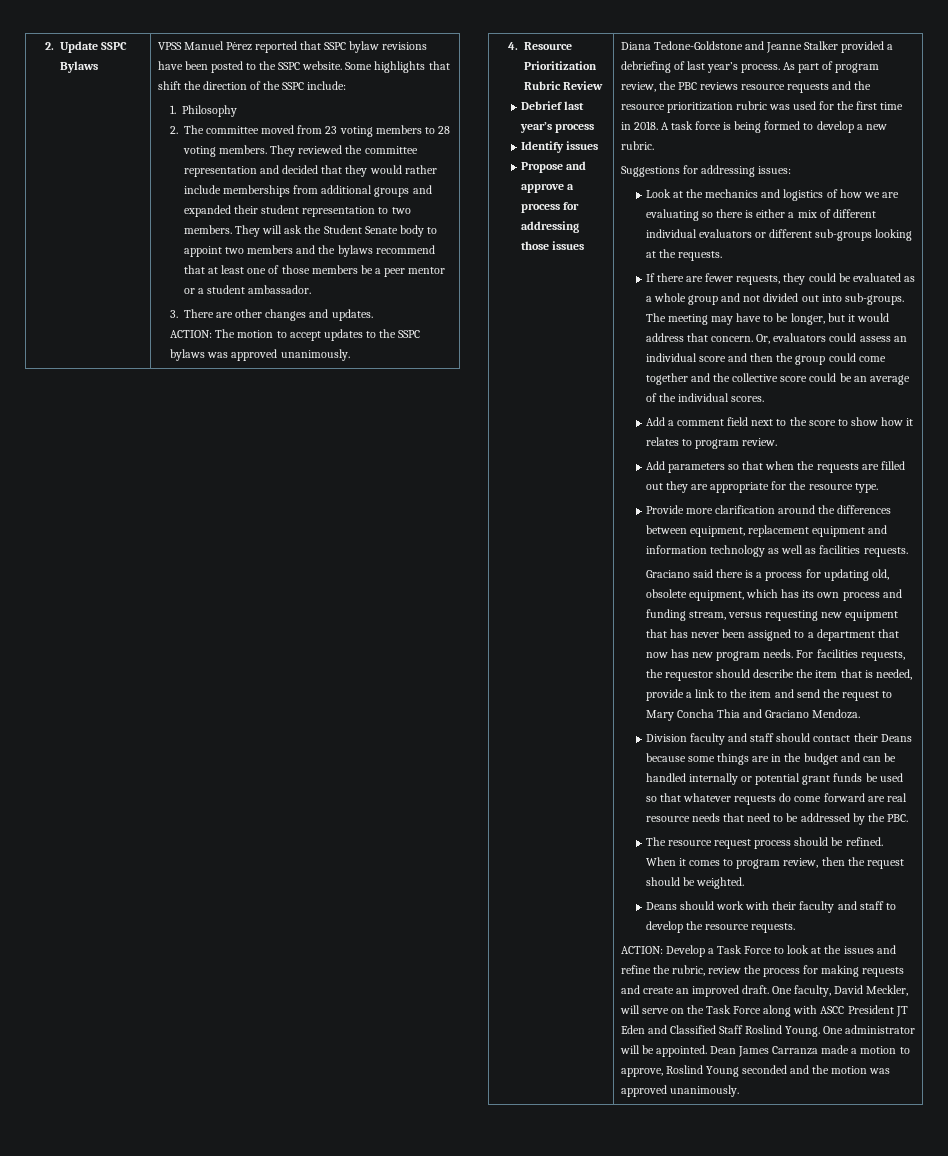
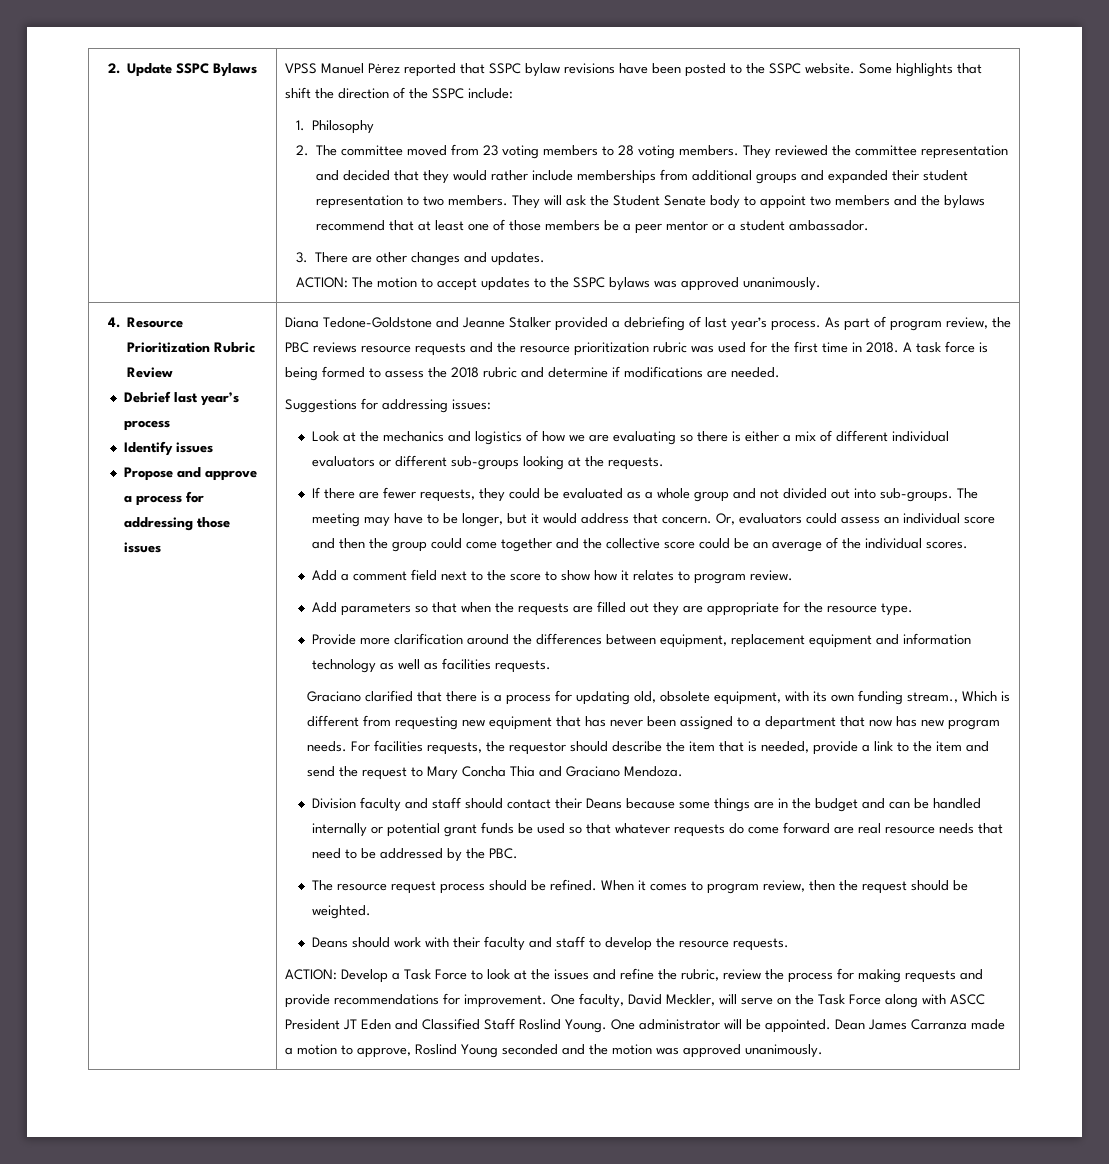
[816,121,887,133] [620,141,654,150] develop a new rubric. -> [384,366,780,378] assess the 2018 rubric and determine if modifications are needed.
[693,569,714,578] said -> [365,690,443,702] clarified that
[746,589,902,601] [645,609,763,621] which has its own process and funding stream, versus -> [785,690,1011,705] [307,715,392,727] with its own funding stream., Which is different from
[642,985,769,997] create an improved draft. -> [284,993,547,1008] provide recommendations for improvement.

